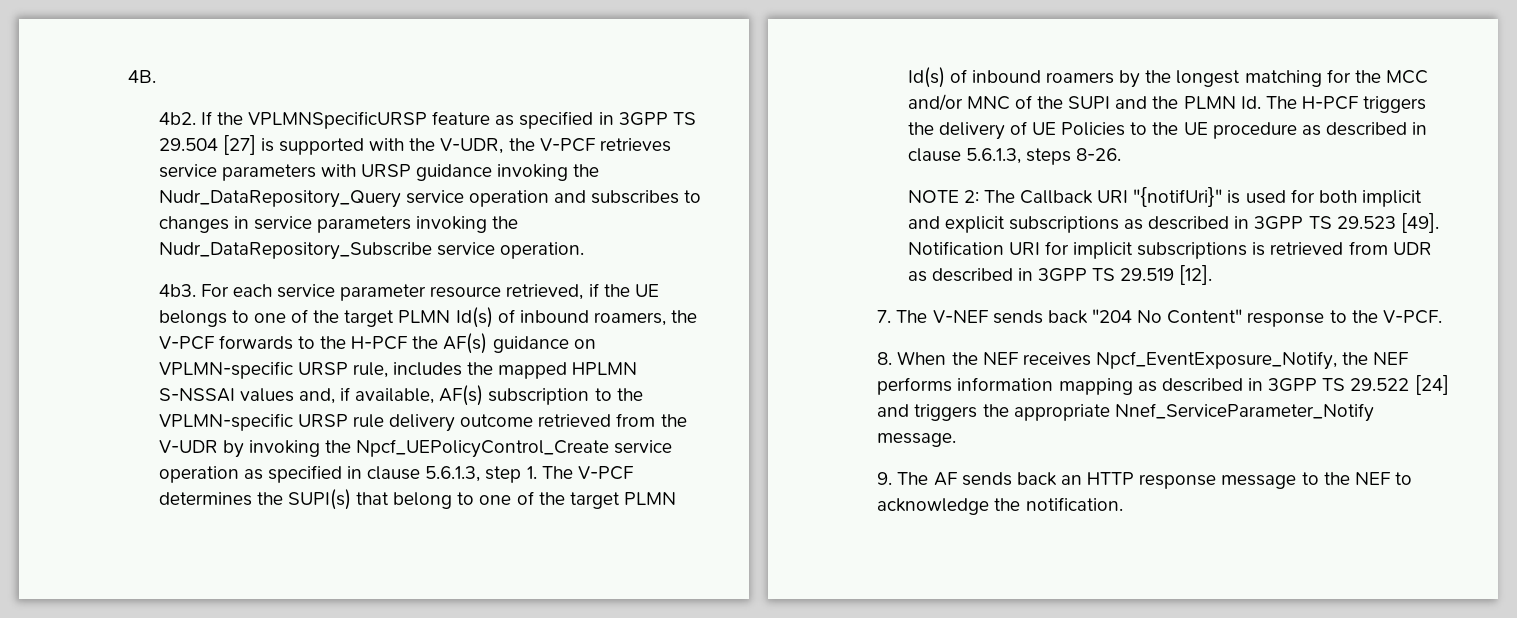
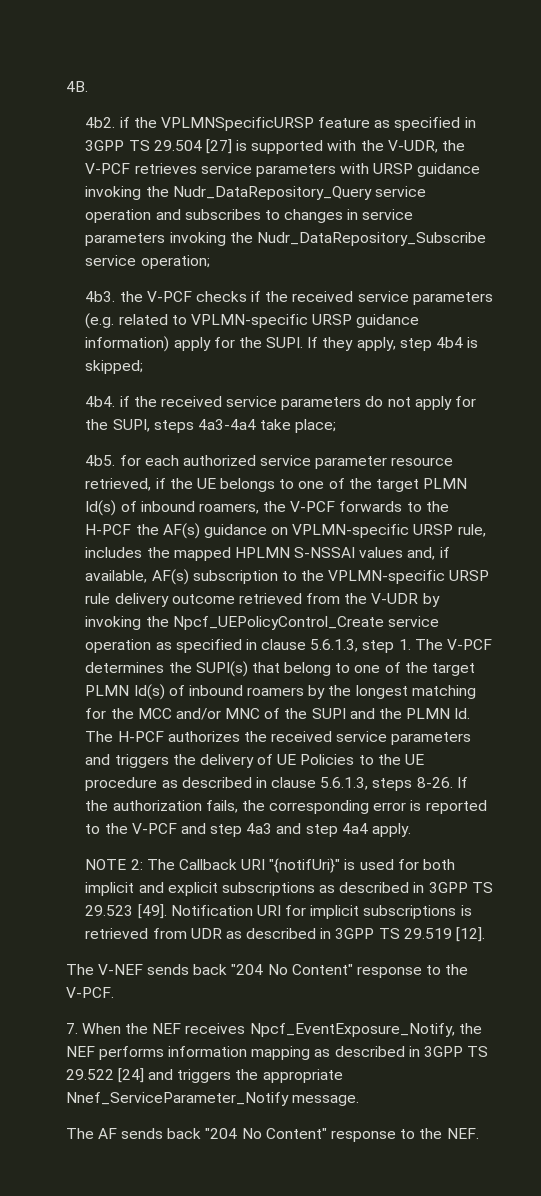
[200,111,212,125] If -> [119,117,130,128] if
[499,242,584,259] operation. -> [140,255,210,269] operation;
[200,284,272,297] For each -> [119,291,493,305] [85,313,420,329] [85,336,479,352] [85,360,144,374] [85,396,477,410] [85,419,337,433] [85,455,256,466] the V-PCF checks if the received service parameters (e.g. related to VPLMN-specific URSP guidance information) apply for the SUPI. If they apply, step 4b4 is skipped; // 4b4. if the received service parameters do not apply for the SUPI, steps 4a3-4a4 take place; // 4b5. for each authorized
(1359, 103) none -> [167,731,472,745] [85,754,111,765] authorizes the received service parameters and
(1122, 154) none -> [456,777,468,788] [85,800,487,814] [85,823,412,837] If the authorization fails, the corresponding error is reported to the V-PCF and step 4a3 and step 4a4 apply.
[877,310,892,323] 7. -> (486, 934) none
[877,352,893,365] 8. -> [65,1023,78,1034] 7.
[877,472,893,485] 9. -> (359, 1100) none
[1060,472,1412,489] [877,497,1123,515] an HTTP response message to the NEF to acknowledge the notification. -> [205,1128,479,1142] "204 No Content" response to the NEF.

